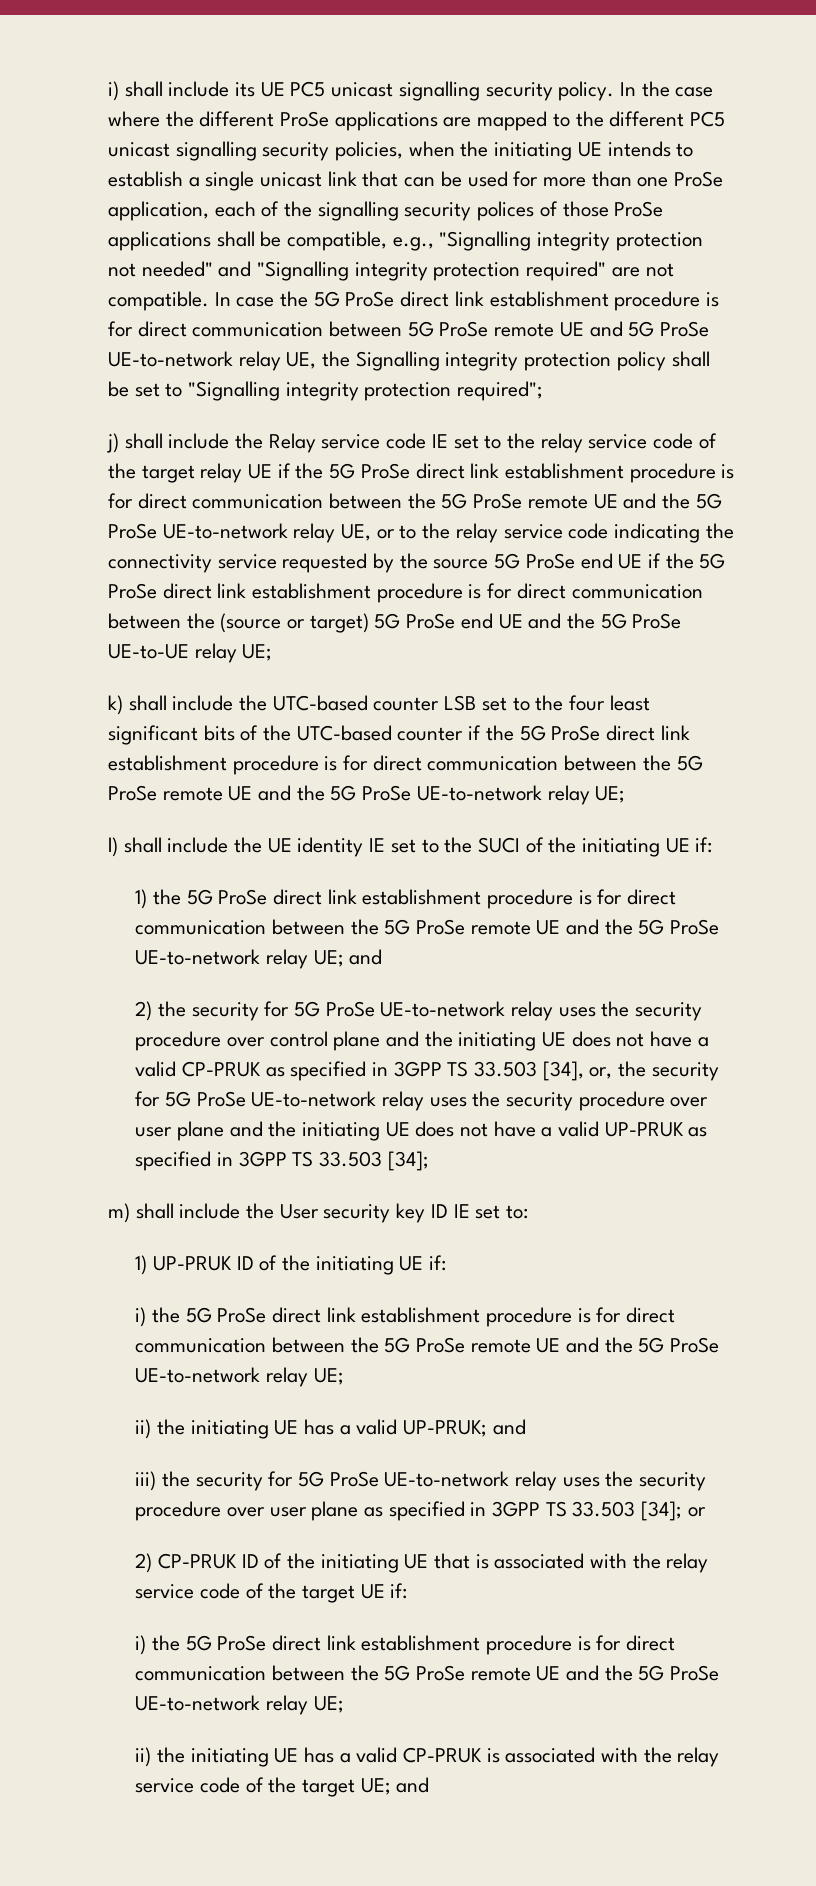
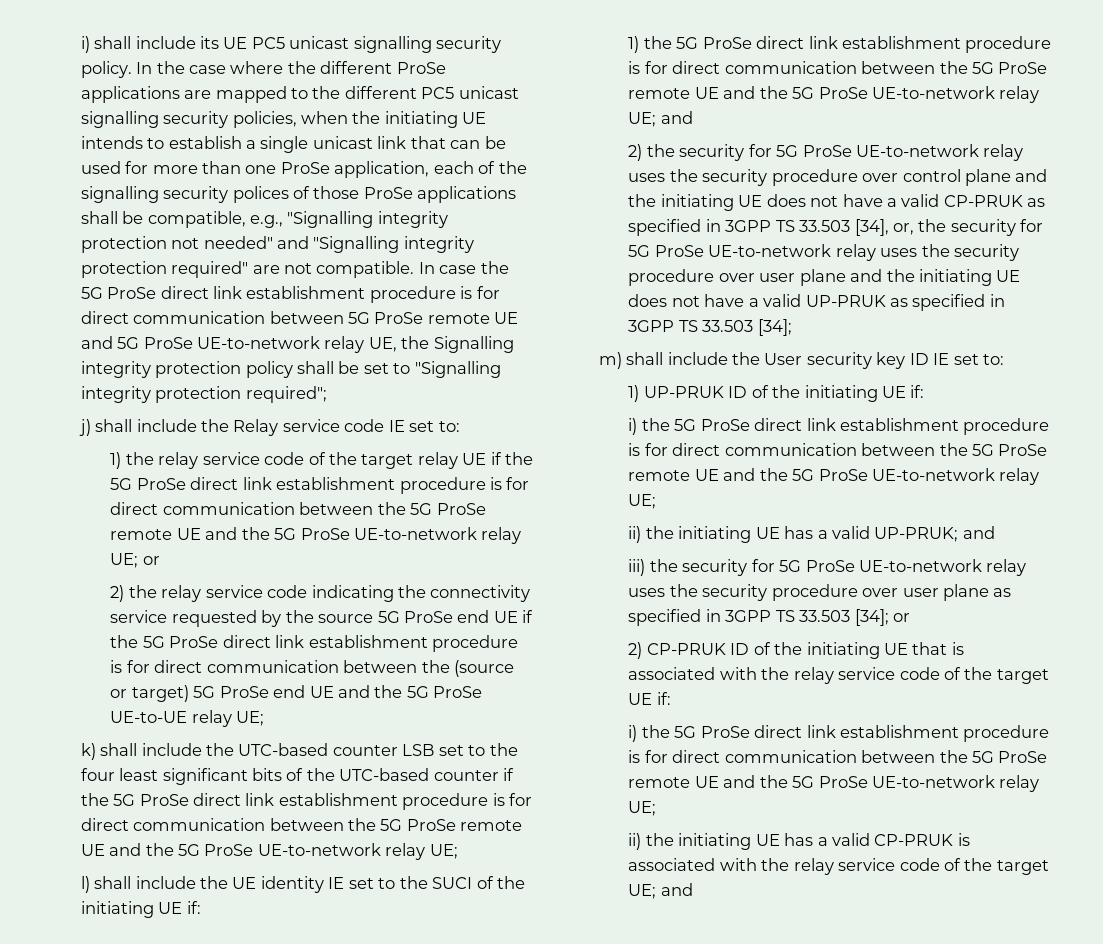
[484,435,502,449] to -> [438,421,460,432] [110,452,122,469] to: // 1)
[341,524,417,541] UE, or to -> [110,553,160,568] [110,585,125,602] UE; or // 2)

